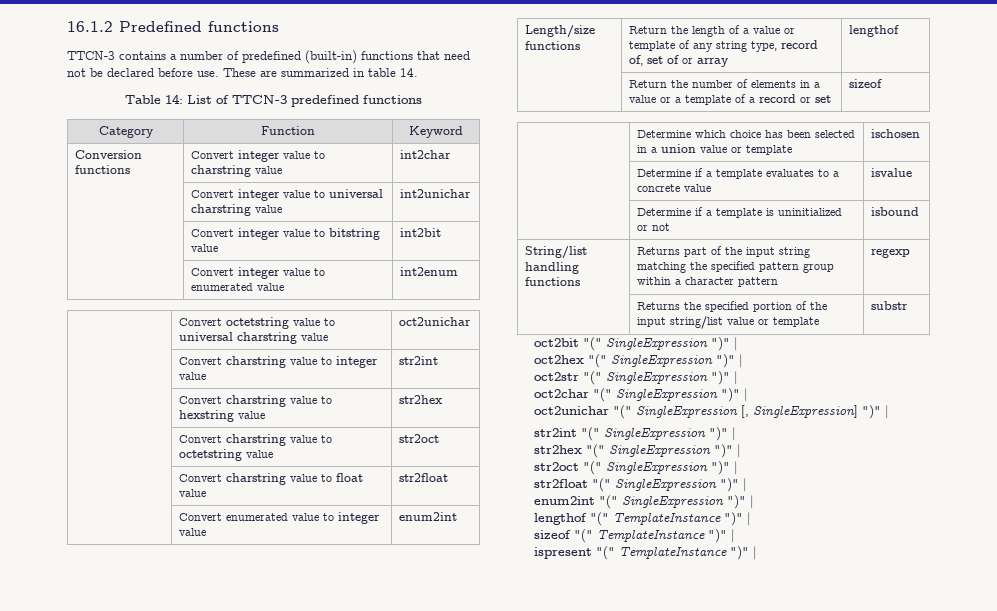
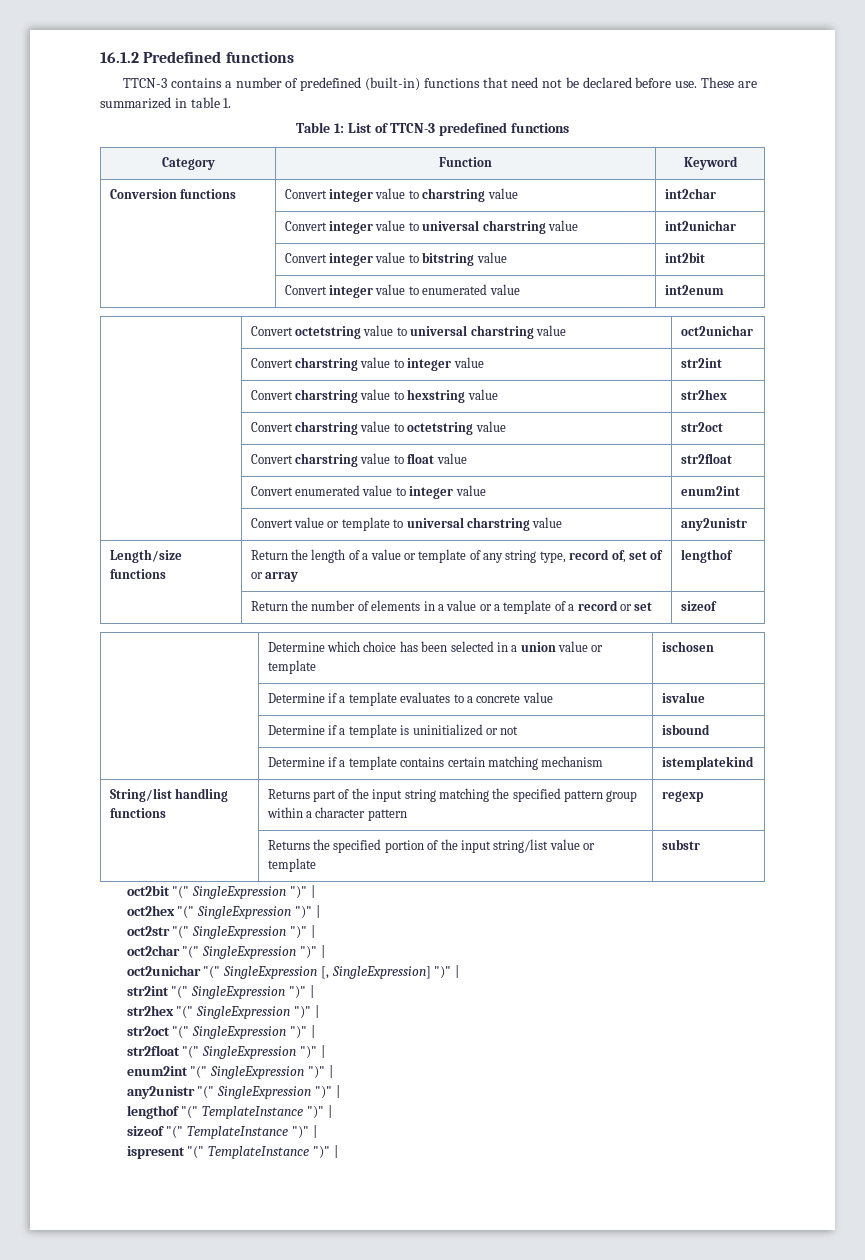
[400,68,418,77] 14. -> [223,98,232,108] 1.
[165,94,183,104] 14: -> [333,123,344,133] 1:
(457, 516) none -> [250,517,563,531] [680,518,747,531] // | Convert value or template to universal charstring value | any2unistr
(919, 211) none -> [267,756,604,770] [661,756,754,770] // | Determine if a template contains certain matching mechanism | istemplatekind
(755, 502) none -> [126,1085,340,1099] // any2unistr "(" SingleExpression ")" |

